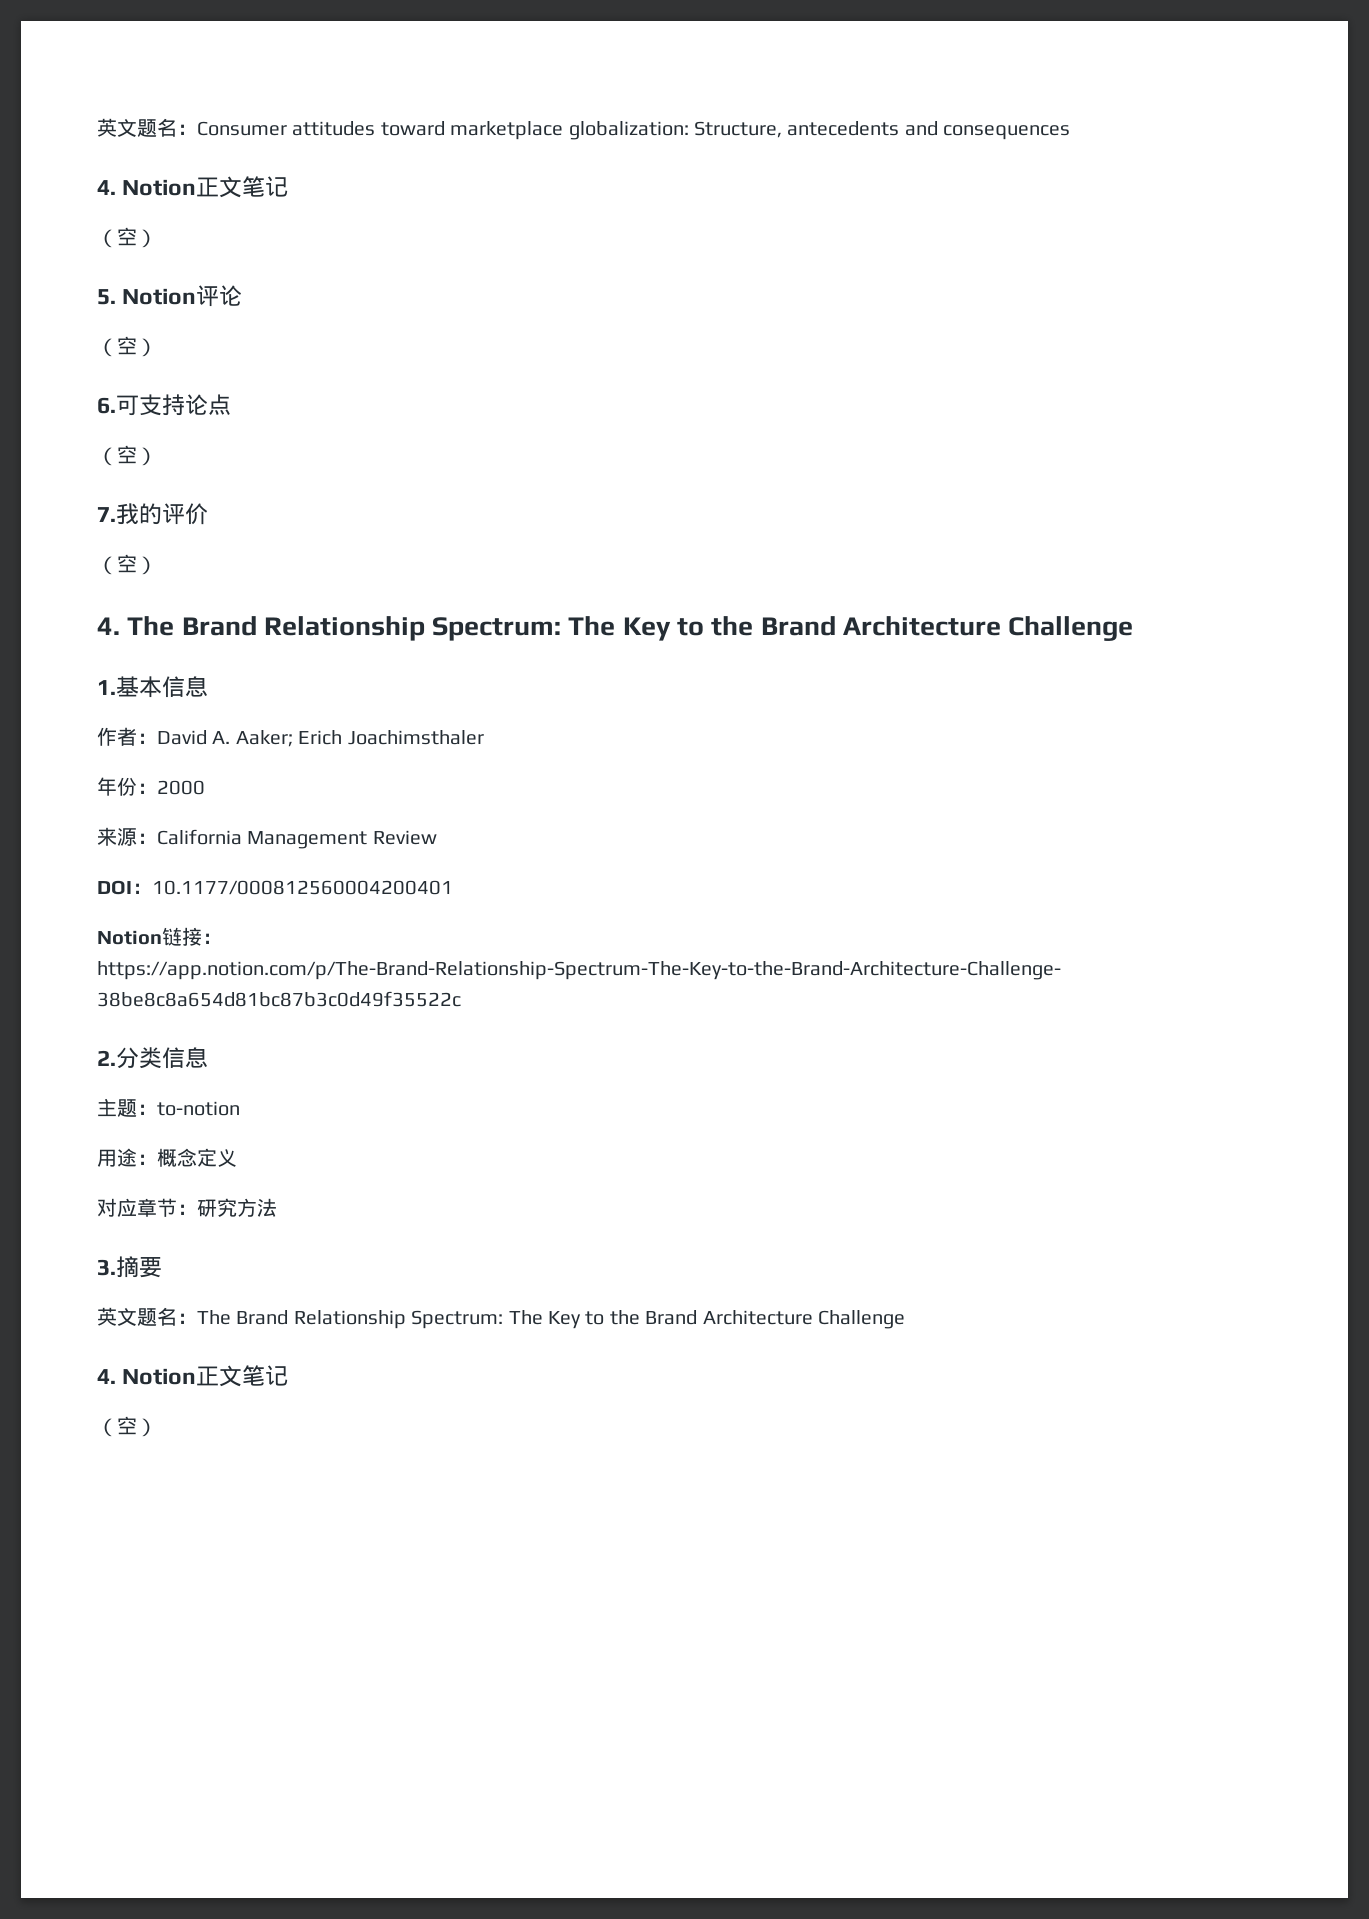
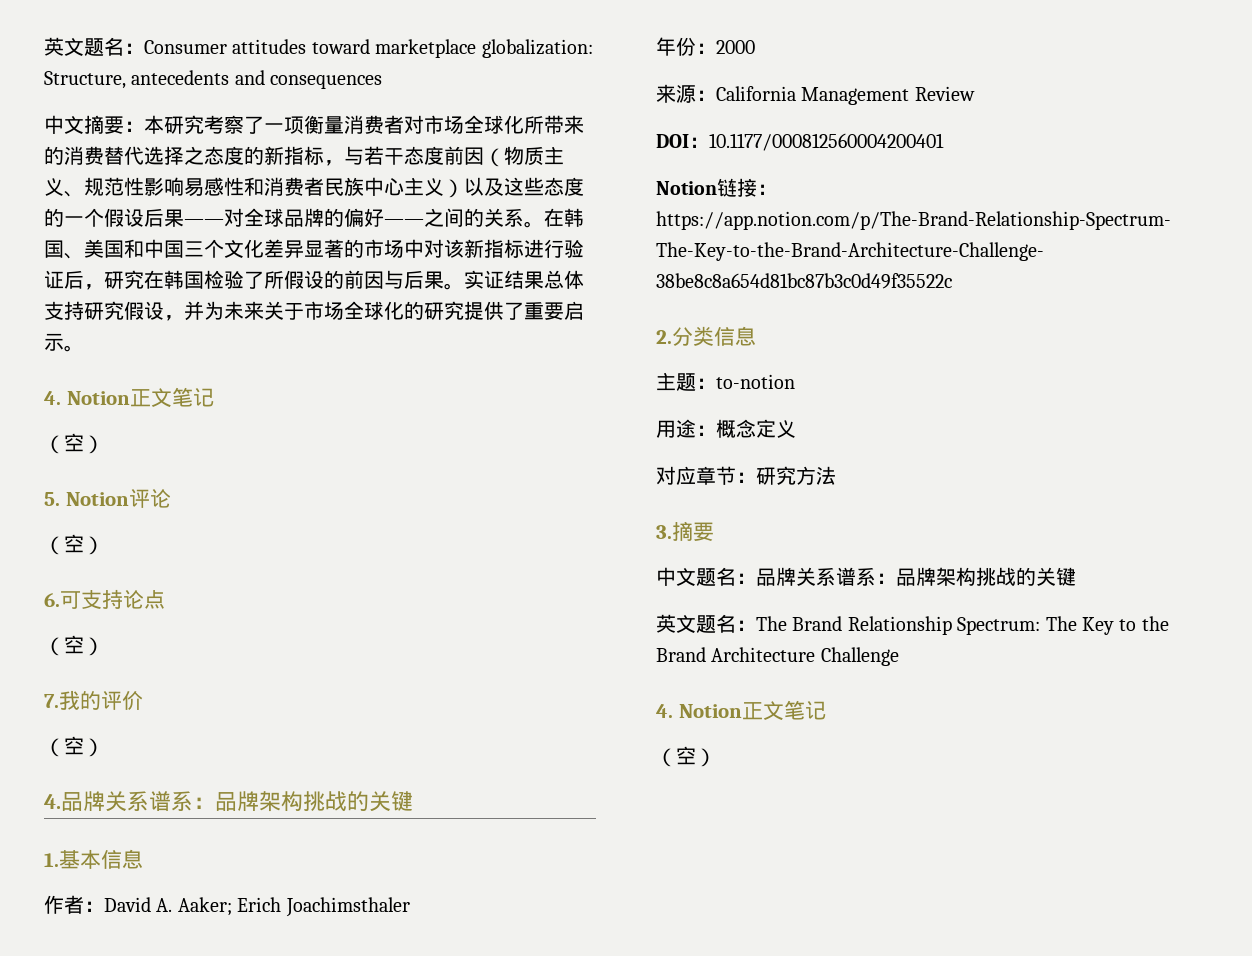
(1071, 132) none -> [44,115,584,134] [44,146,564,167] [44,177,584,198] [44,208,584,228] [44,239,584,259] [44,270,584,290] [44,301,584,321] [44,333,84,352] // 中文摘要：本研究考察了一项衡量消费者对市场全球化所带来的消费替代选择之态度的新指标，与若干态度前因（物质主义、规范性影响易感性和消费者民族中心主义）以及这些态度的一个假设后果——对全球品牌的偏好——之间的关系。在韩国、美国和中国三个文化差异显著的市场中对该新指标进行验证后，研究在韩国检验了所假设的前因与后果。实证结果总体支持研究假设，并为未来关于市场全球化的研究提供了重要启示。
[127,616,1134,641] The Brand Relationship Spectrum: The Key to the Brand Architecture Challenge -> [61,791,413,812] 品牌关系谱系：品牌架构挑战的关键
(162, 1267) none -> [656,567,1076,586] // 中文题名：品牌关系谱系：品牌架构挑战的关键

